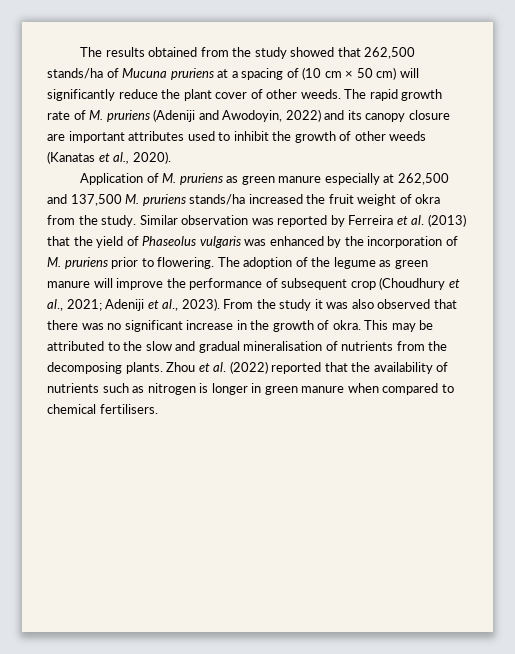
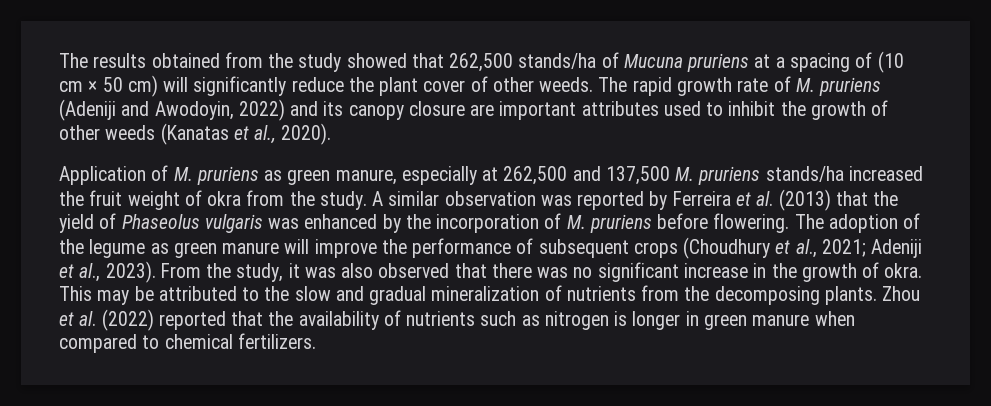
[278,176,322,183] manure -> [335,169,397,185] manure,
[139,215,178,225] Similar -> [372,191,440,206] A similar
[111,257,154,269] prior to -> [657,213,709,229] before
[350,281,376,290] crop -> [633,242,678,258] crops
[279,299,312,311] study -> [236,263,284,282] study,
[243,341,323,351] mineralisation -> [431,286,540,301] mineralization
[99,404,158,414] fertilisers. -> [237,333,316,349] fertilizers.

